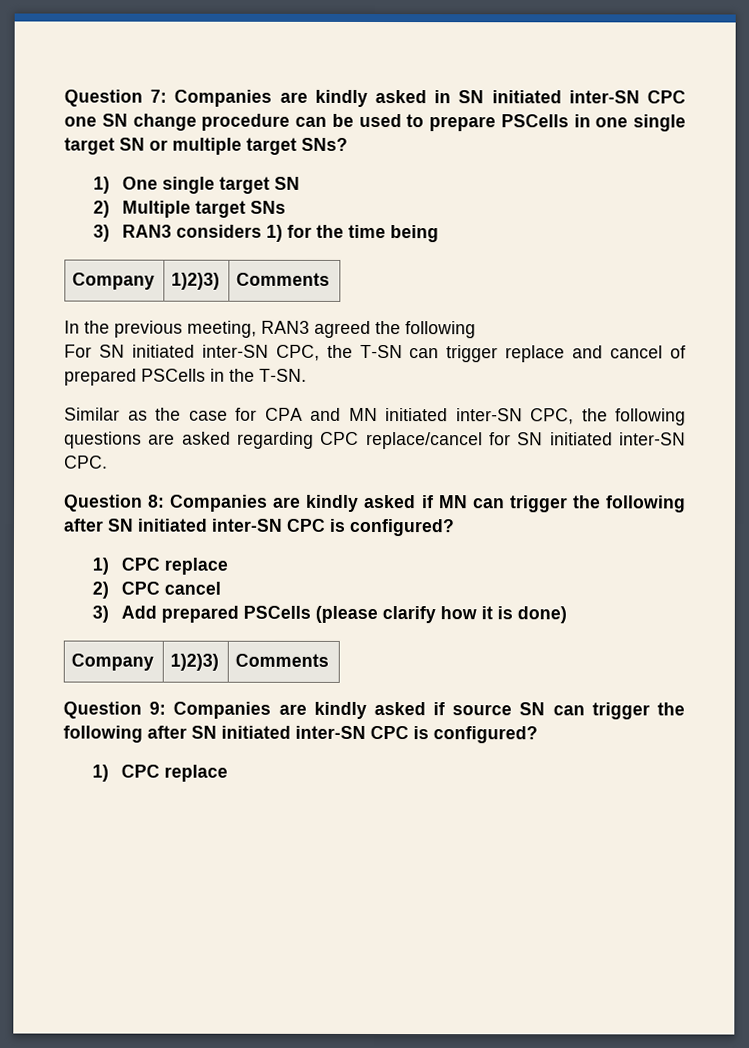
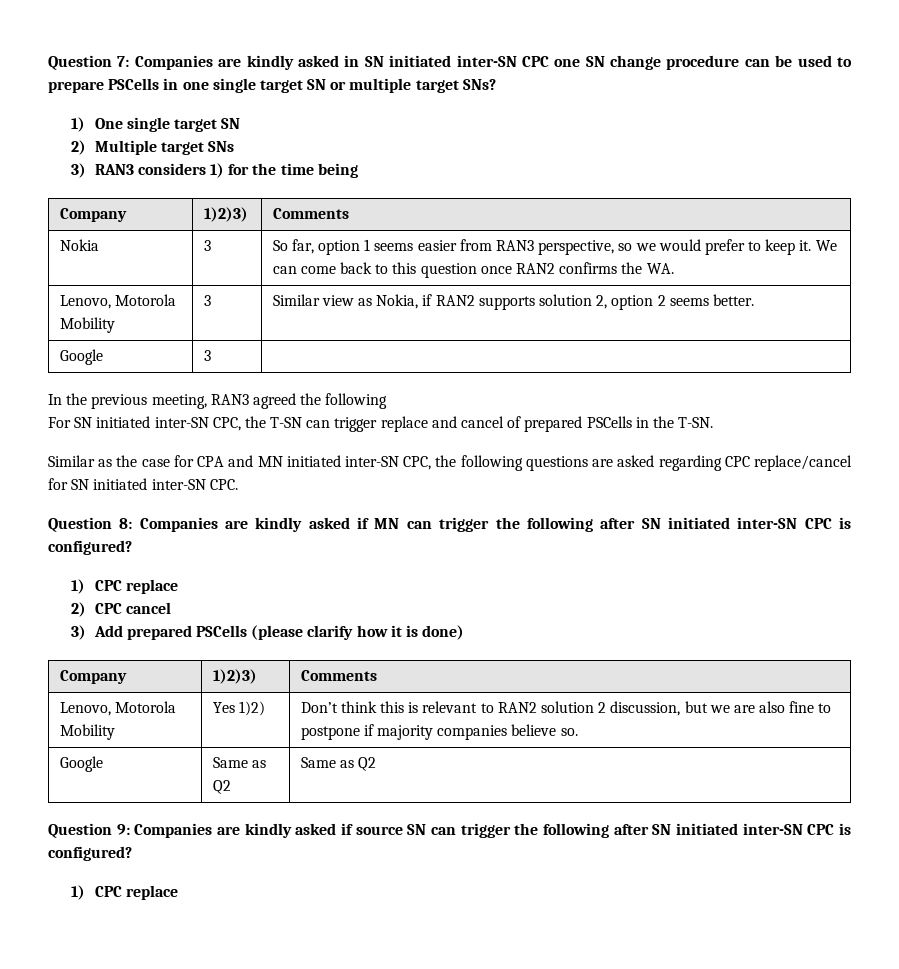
(331, 279) none -> [59,239,99,251] [203,240,211,251] [272,239,837,255] [272,262,674,278] [59,294,176,309] [59,317,115,333] [203,295,211,306] [272,294,754,310] [59,349,103,365] [203,350,211,361] // Nokia | 3 | So far, option 1 seems easier from RAN3 perspective, so we would prefer to keep it. We can come back to this question once RAN2 confirms the WA. // Lenovo, Motorola Mobility | 3 | Similar view as Nokia, if RAN2 supports solution 2, option 2 seems better. // Google | 3 |
(330, 660) none -> [59,701,176,716] [59,724,115,740] [212,701,265,716] [300,701,832,716] [300,724,578,740] [59,756,103,772] [212,757,266,768] [212,780,231,794] [300,757,377,771] // Lenovo, Motorola Mobility | Yes 1)2) | Don’t think this is relevant to RAN2 solution 2 discussion, but we are also fine to postpone if majority companies believe so. // Google | Same as Q2 | Same as Q2

